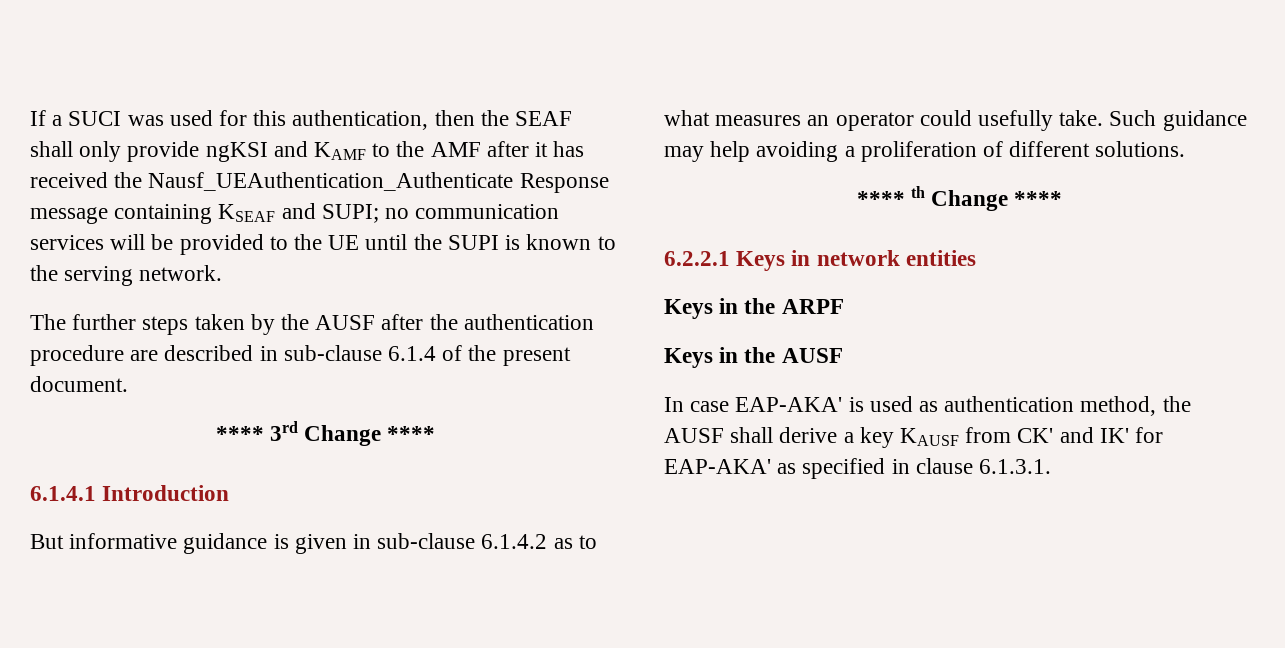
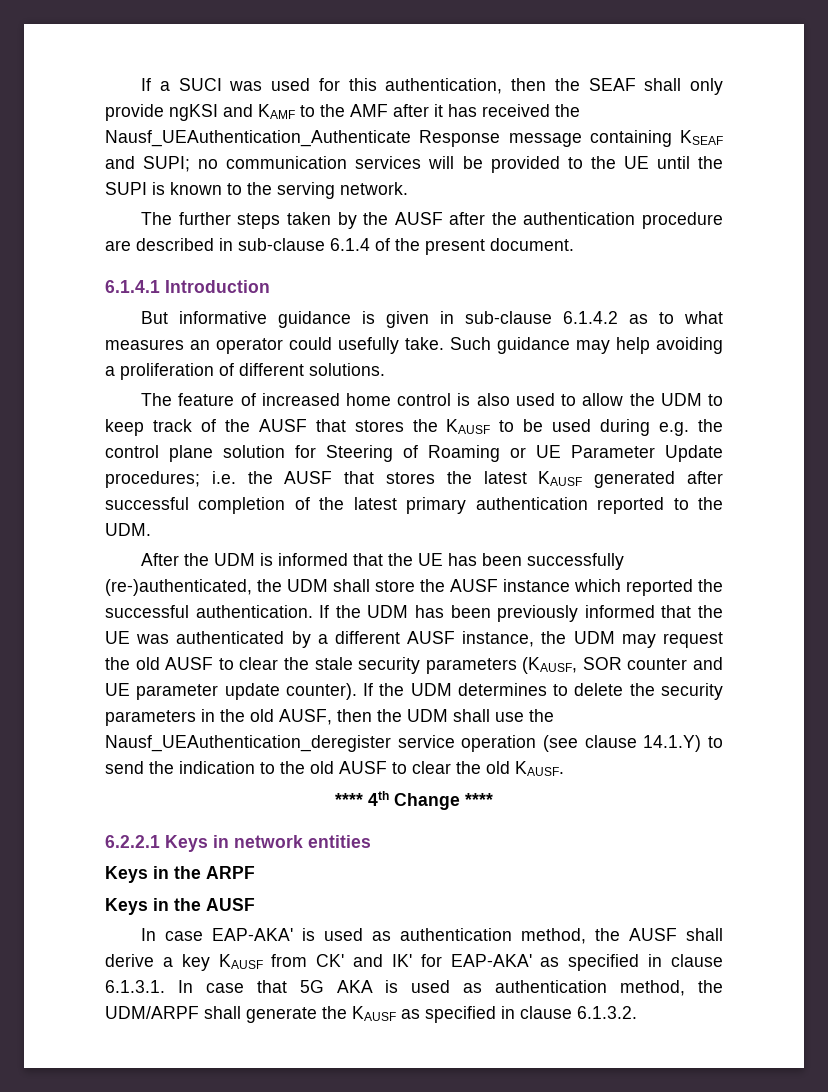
[215,421,436,446] // **** 3rd Change **** -> (574, 244) none
[856,186,925,206] // **** th -> [141,393,724,406] [105,419,724,436] [105,445,723,462] [105,471,723,488] [105,497,724,514] [105,523,151,536] [141,553,625,570] [105,579,723,596] [105,605,724,622] [105,631,723,648] [105,657,723,674] [105,683,723,700] [105,709,554,726] [105,735,723,752] [105,761,564,776] [335,791,389,806] // The feature of increased home control is also used to allow the UDM to keep track of the AUSF that stores the KAUSF to be used during e.g. the control plane solution for Steering of Roaming or UE Parameter Update procedures; i.e. the AUSF that stores the latest KAUSF generated after successful completion of the latest primary authentication reported to the UDM. // After the UDM is informed that the UE has been successfully (re-)authenticated, the UDM shall store the AUSF instance which reported the successful authentication. If the UDM has been previously informed that the UE was authenticated by a different AUSF instance, the UDM may request the old AUSF to clear the stale security parameters (KAUSF, SOR counter and UE parameter update counter). If the UDM determines to delete the security parameters in the old AUSF, then the UDM shall use the Nausf_UEAuthentication_deregister service operation (see clause 14.1.Y) to send the indication to the old AUSF to clear the old KAUSF. // **** 4th
(1052, 466) none -> [177,980,723,996] [105,1006,637,1023] In case that 5G AKA is used as authentication method, the UDM/ARPF shall generate the KAUSF as specified in clause 6.1.3.2.

